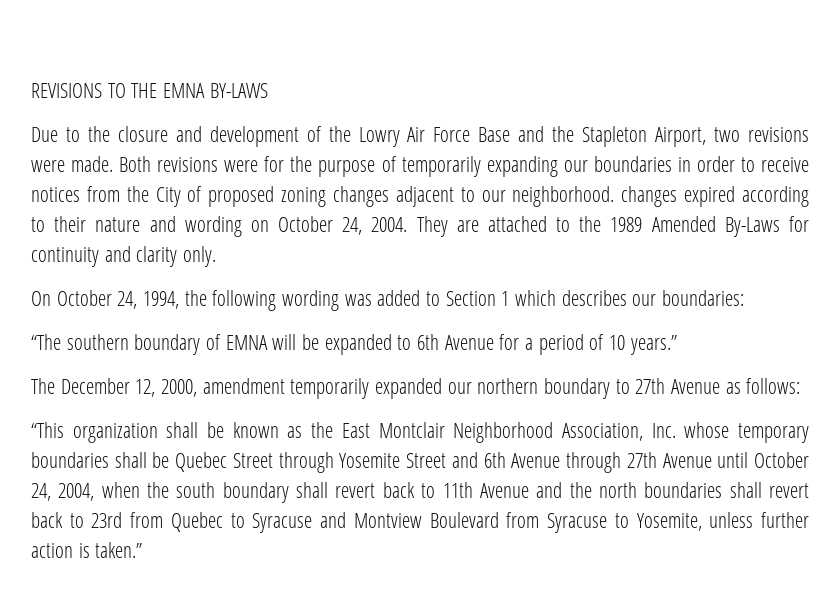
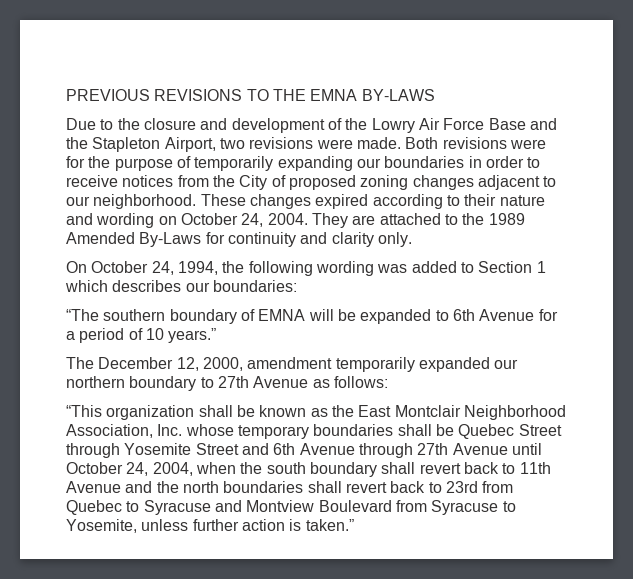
(31, 90) none -> [66,89,150,101] PREVIOUS
(615, 196) none -> [200,194,246,206] These

